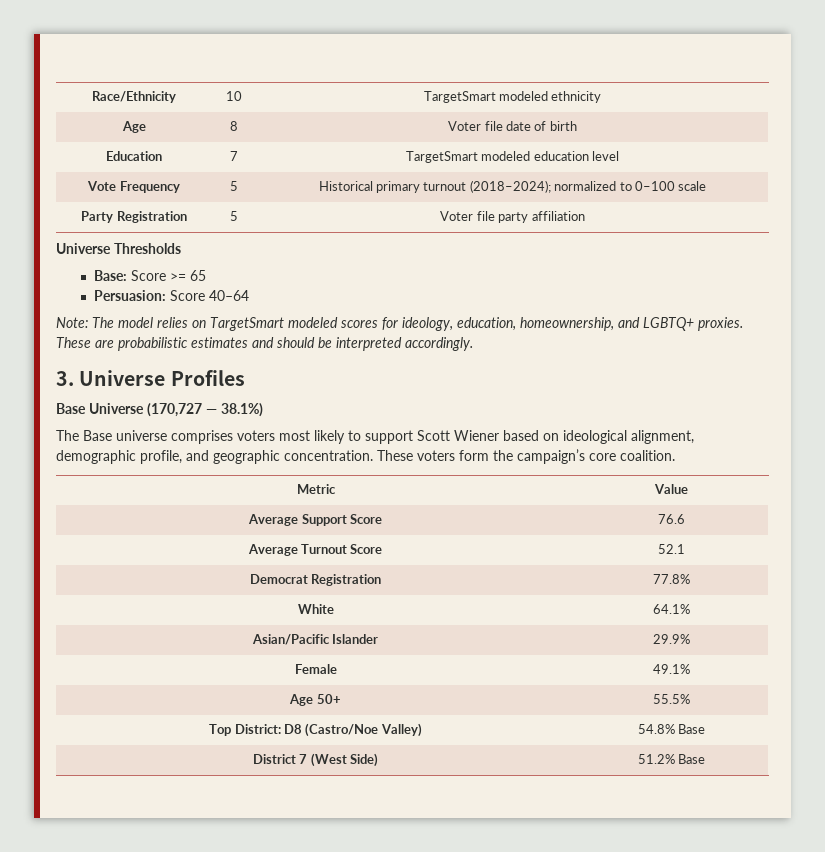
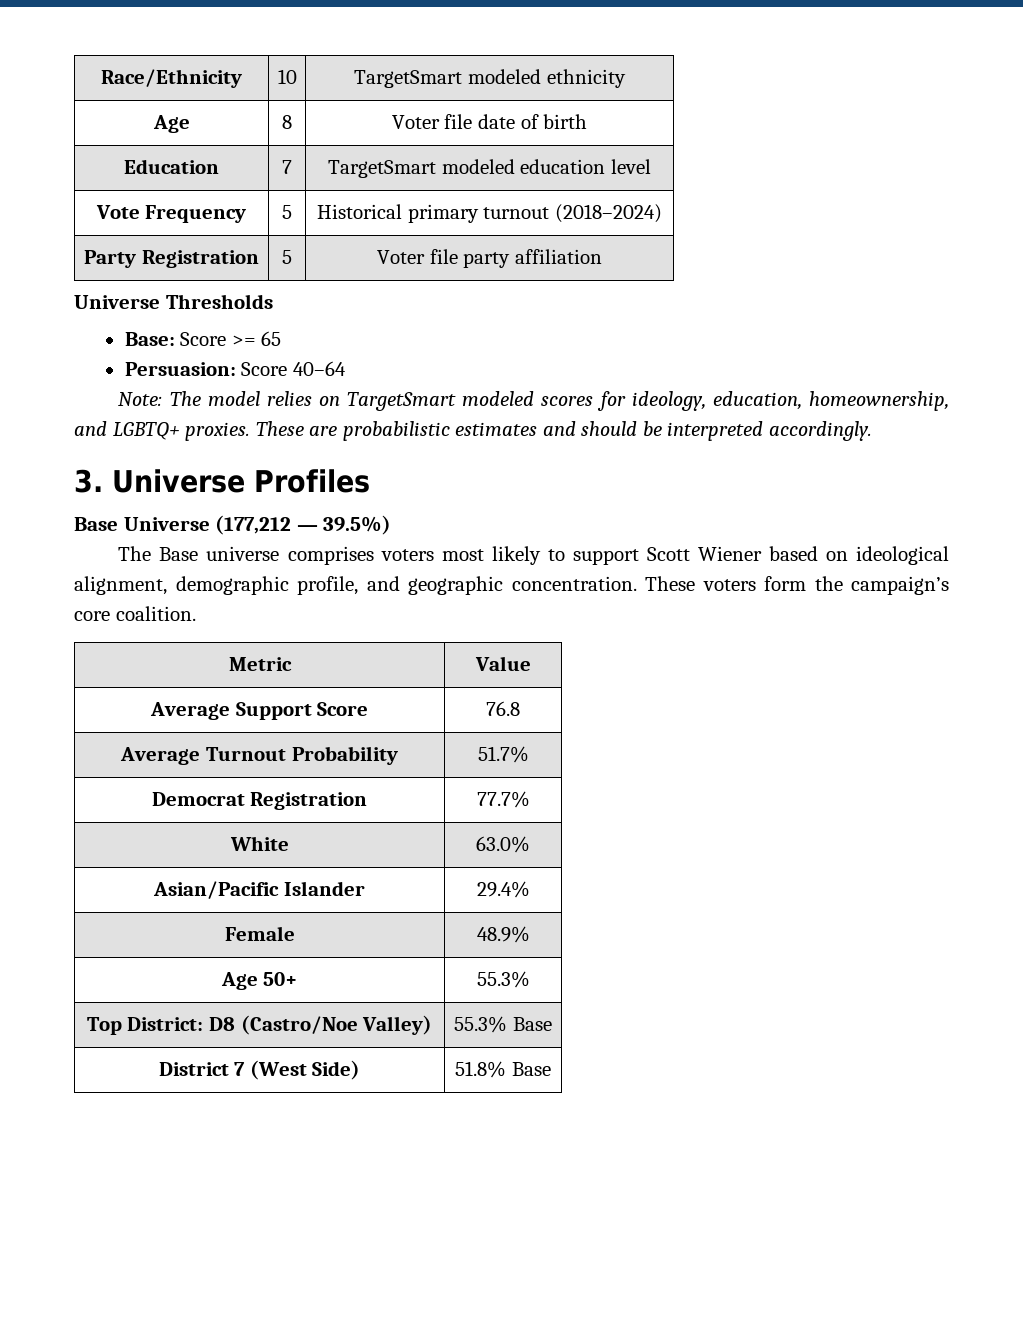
[469,180,707,193] (2018–2024); normalized to 0–100 scale -> [554,204,662,223] (2018–2024)
[147,403,263,417] (170,727 — 38.1%) -> [215,515,392,535] (177,212 — 39.5%)
[658,514,685,524] 76.6 -> [486,701,520,716] 76.8
[350,544,383,554] [658,544,685,554] Score | 52.1 -> [291,746,398,765] [477,746,529,763] Probability | 51.7%
[653,574,690,584] 77.8% -> [476,791,530,808] 77.7%
[653,604,690,614] 64.1% -> [476,836,530,853] 63.0%
[653,634,690,644] 29.9% -> [476,881,530,898] 29.4%
[653,664,690,674] 49.1% -> [476,926,530,943] 48.9%
[653,694,690,704] 55.5% -> [476,971,530,988] 55.3%
[637,724,675,734] 54.8% -> [454,1016,508,1033] 55.3%
[637,754,675,764] 51.2% -> [455,1061,507,1078] 51.8%

